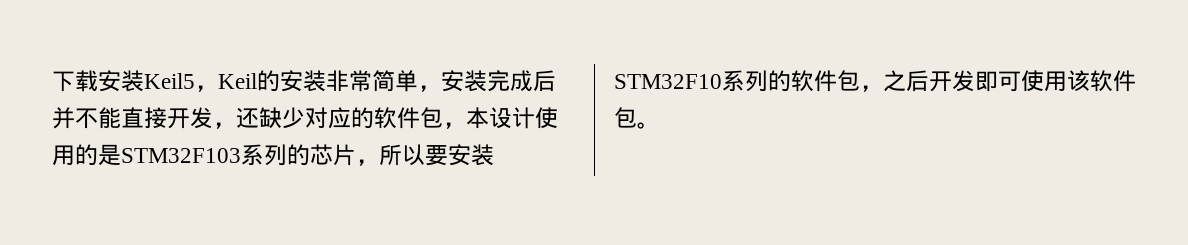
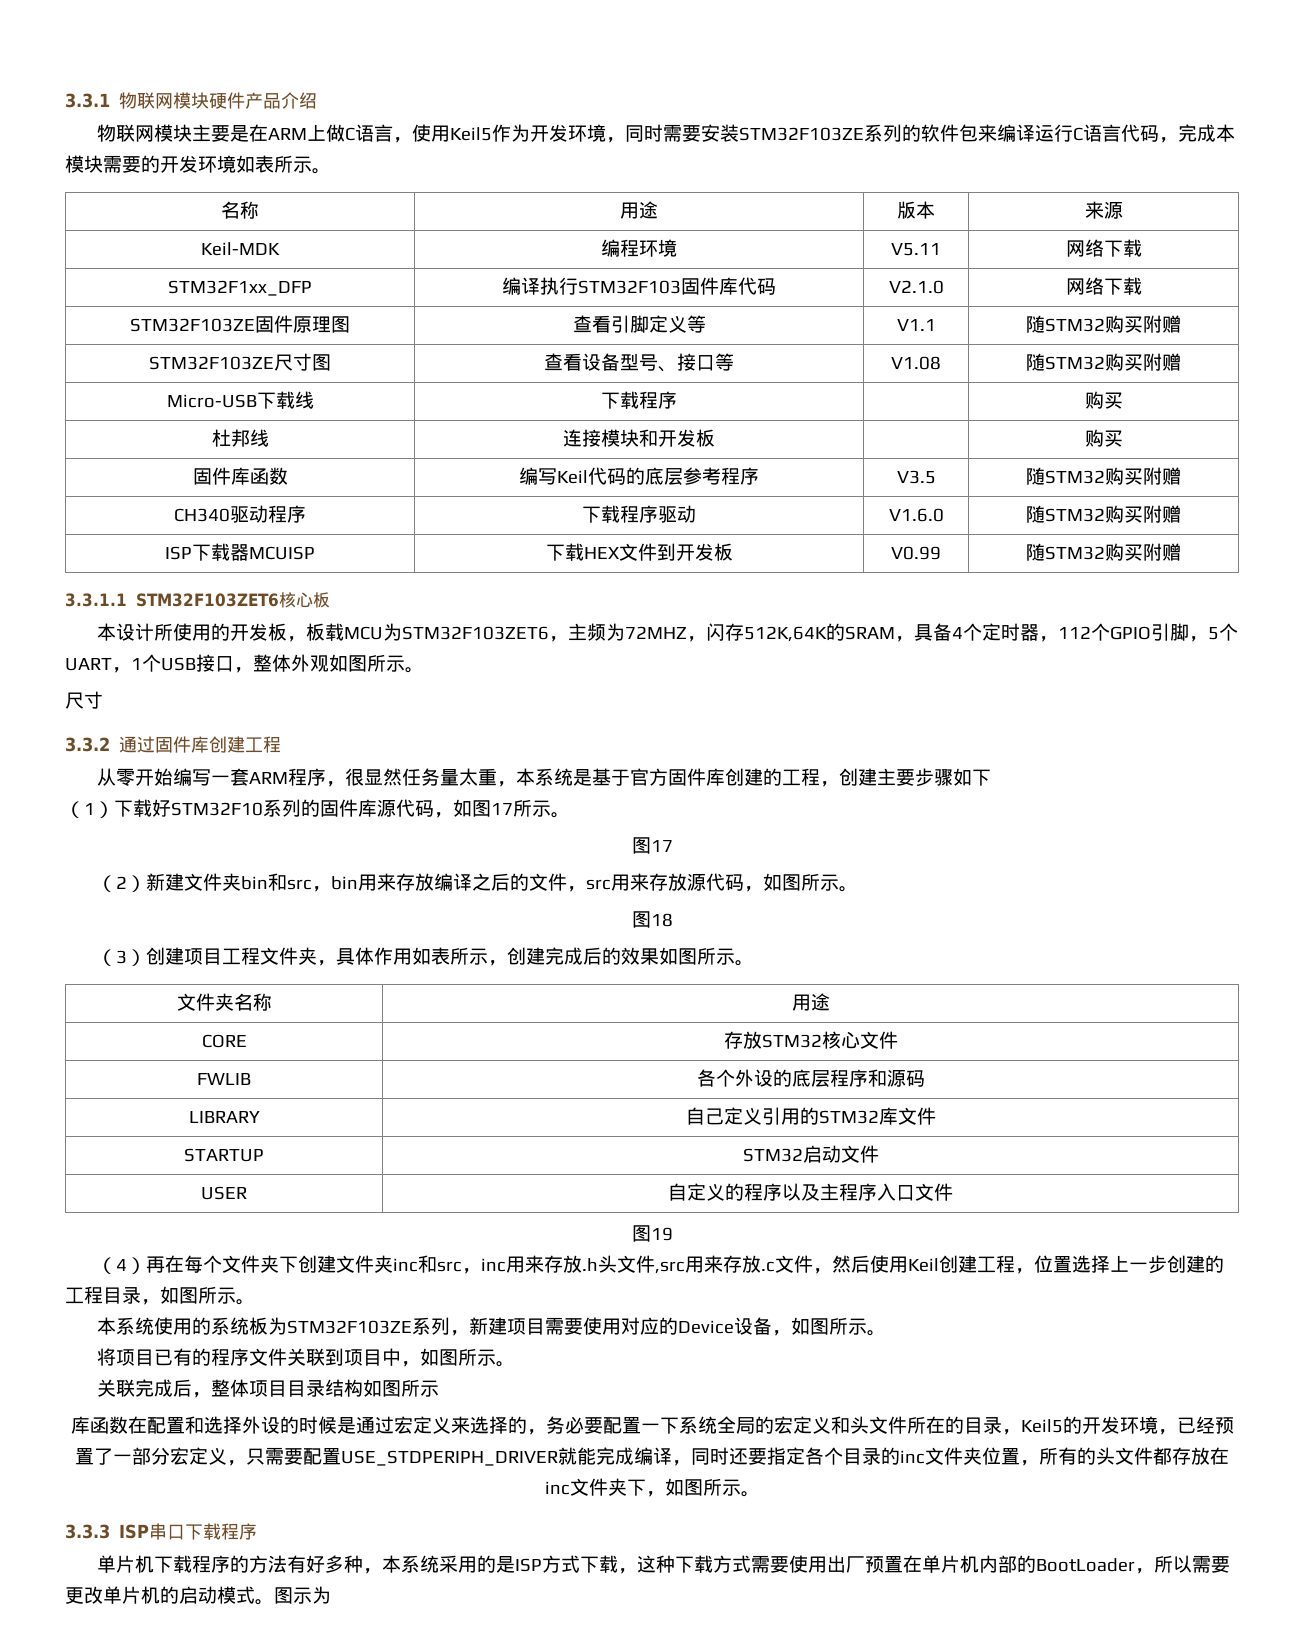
[52,70,556,92] [52,107,558,129] [52,144,494,166] [614,70,1136,92] [614,107,660,129] 下载安装Keil5，Keil的安装非常简单，安装完成后并不能直接开发，还缺少对应的软件包，本设计使用的是STM32F103系列的芯片，所以要安装STM32F10系列的软件包，之后开发即可使用该软件包。 -> [65,92,318,109] [97,124,1236,143] [65,155,331,174] [221,201,259,219] [620,201,658,219] [897,201,935,219] [1084,201,1123,219] [201,242,280,256] [601,239,677,257] [891,243,941,256] [1065,239,1142,257] [168,280,312,296] [502,277,776,295] [888,280,944,294] [1065,277,1142,295] [130,315,350,333] [572,315,706,333] [896,319,936,331] [1026,315,1181,333] [149,353,331,371] [544,353,734,372] [891,356,941,370] [1026,353,1181,371] [166,391,314,409] [601,391,677,409] [1084,391,1123,409] [211,429,269,447] [563,429,715,447] [1084,429,1123,447] [192,467,288,485] [519,467,759,485] [896,470,936,484] [1026,467,1181,485] [174,505,306,523] [582,505,696,523] [888,508,944,522] [1026,505,1181,523] [165,543,315,561] [545,543,733,561] [891,546,941,560] [1026,543,1181,561] [65,592,331,608] [97,623,1239,642] [65,654,424,673] [65,691,103,709] [65,736,282,753] [97,768,992,787] [65,799,570,818] [631,837,673,854] [97,873,859,892] [631,911,673,928] [97,947,755,966] [176,993,272,1011] [791,993,830,1011] [201,1034,247,1048] [723,1031,898,1049] [197,1073,251,1085] [696,1069,925,1087] [188,1111,260,1123] [685,1107,936,1125] [184,1148,264,1162] [742,1145,879,1163] [201,1186,247,1200] [668,1183,953,1201] [631,1225,673,1242] [97,1255,1225,1274] [65,1286,255,1305] [97,1317,887,1336] [97,1348,516,1367] [97,1379,440,1398] [70,1416,1234,1435] [75,1447,1229,1466] [544,1478,760,1497] [65,1523,258,1540] [97,1555,1231,1574] [65,1586,331,1605] 3.3.1物联网模块硬件产品介绍 // 物联网模块主要是在ARM上做C语言，使用Keil5作为开发环境，同时需要安装STM32F103ZE系列的软件包来编译运行C语言代码，完成本模块需要的开发环境如表所示。 // 名称 | 用途 | 版本 | 来源 // Keil-MDK | 编程环境 | V5.11 | 网络下载 // STM32F1xx_DFP | 编译执行STM32F103固件库代码 | V2.1.0 | 网络下载 // STM32F103ZE固件原理图 | 查看引脚定义等 | V1.1 | 随STM32购买附赠 // STM32F103ZE尺寸图 | 查看设备型号、接口等 | V1.08 | 随STM32购买附赠 // Micro-USB下载线 | 下载程序 | | 购买 // 杜邦线 | 连接模块和开发板 | | 购买 // 固件库函数 | 编写Keil代码的底层参考程序 | V3.5 | 随STM32购买附赠 // CH340驱动程序 | 下载程序驱动 | V1.6.0 | 随STM32购买附赠 // ISP下载器MCUISP | 下载HEX文件到开发板 | V0.99 | 随STM32购买附赠 // 3.3.1.1 STM32F103ZET6核心板 // 本设计所使用的开发板，板载MCU为STM32F103ZET6，主频为72MHZ，闪存512K,64K的SRAM，具备4个定时器，112个GPIO引脚，5个UART，1个USB接口，整体外观如图所示。 // 尺寸 // 3.3.2通过固件库创建工程 // 从零开始编写一套ARM程序，很显然任务量太重，本系统是基于官方固件库创建的工程，创建主要步骤如下 // （1）下载好STM32F10系列的固件库源代码，如图17所示。 // 图17 // （2）新建文件夹bin和src，bin用来存放编译之后的文件，src用来存放源代码，如图所示。 // 图18 // （3）创建项目工程文件夹，具体作用如表所示，创建完成后的效果如图所示。 // 文件夹名称 | 用途 // CORE | 存放STM32核心文件 // FWLIB | 各个外设的底层程序和源码 // LIBRARY | 自己定义引用的STM32库文件 // STARTUP | STM32启动文件 // USER | 自定义的程序以及主程序入口文件 // 图19 // （4）再在每个文件夹下创建文件夹inc和src，inc用来存放.h头文件,src用来存放.c文件，然后使用Keil创建工程，位置选择上一步创建的工程目录，如图所示。 // 本系统使用的系统板为STM32F103ZE系列，新建项目需要使用对应的Device设备，如图所示。 // 将项目已有的程序文件关联到项目中，如图所示。 // 关联完成后，整体项目目录结构如图所示 // 库函数在配置和选择外设的时候是通过宏定义来选择的，务必要配置一下系统全局的宏定义和头文件所在的目录，Keil5的开发环境，已经预置了一部分宏定义，只需要配置USE_STDPERIPH_DRIVER就能完成编译，同时还要指定各个目录的inc文件夹位置，所有的头文件都存放在inc文件夹下，如图所示。 // 3.3.3 ISP串口下载程序 // 单片机下载程序的方法有好多种，本系统采用的是ISP方式下载，这种下载方式需要使用出厂预置在单片机内部的BootLoader，所以需要更改单片机的启动模式。图示为

